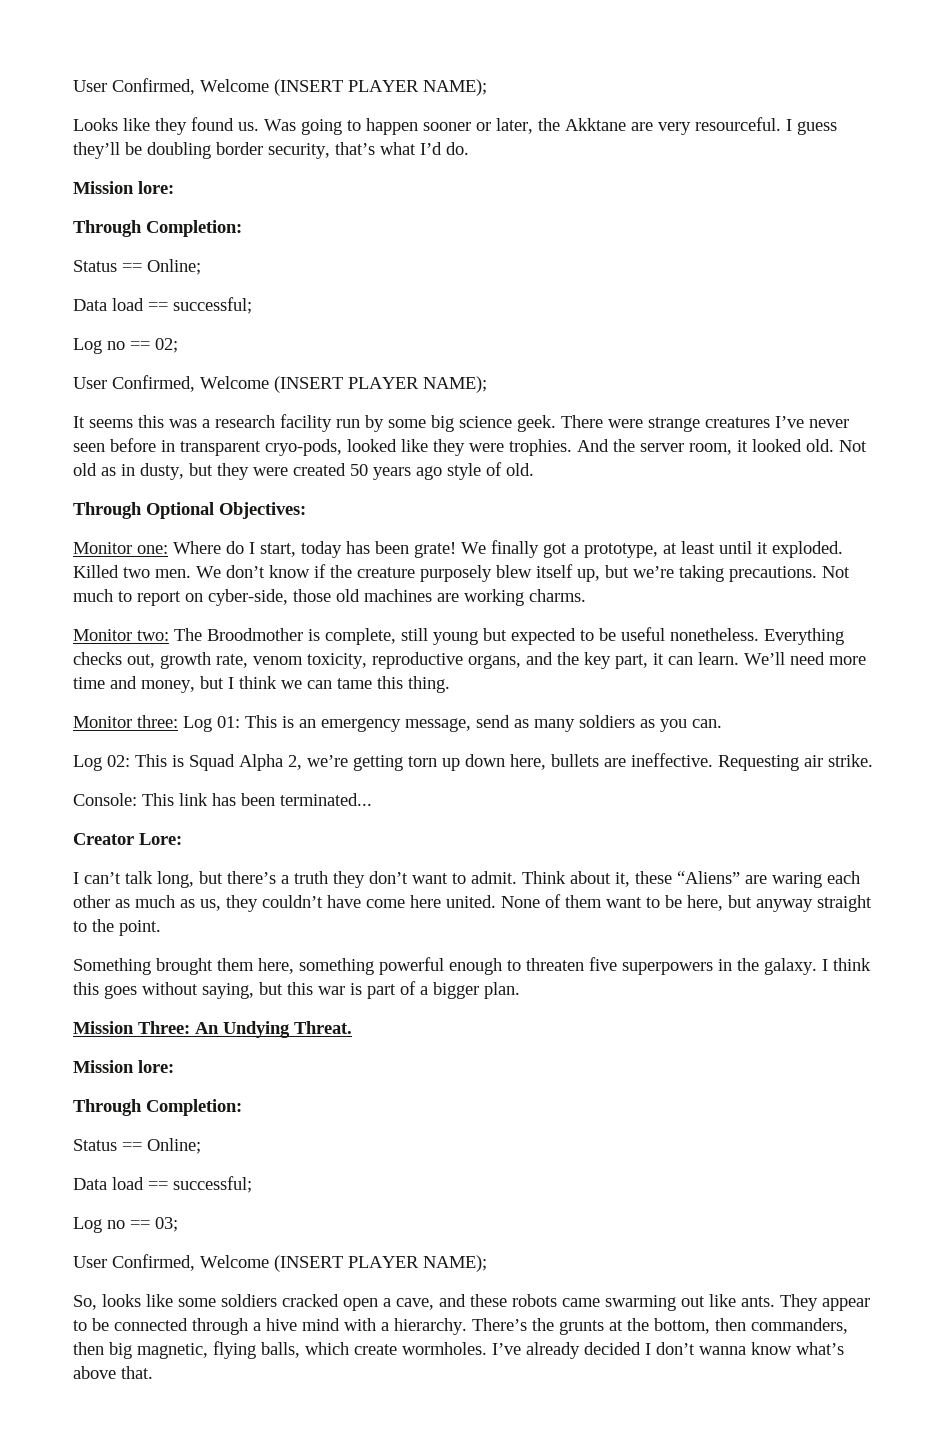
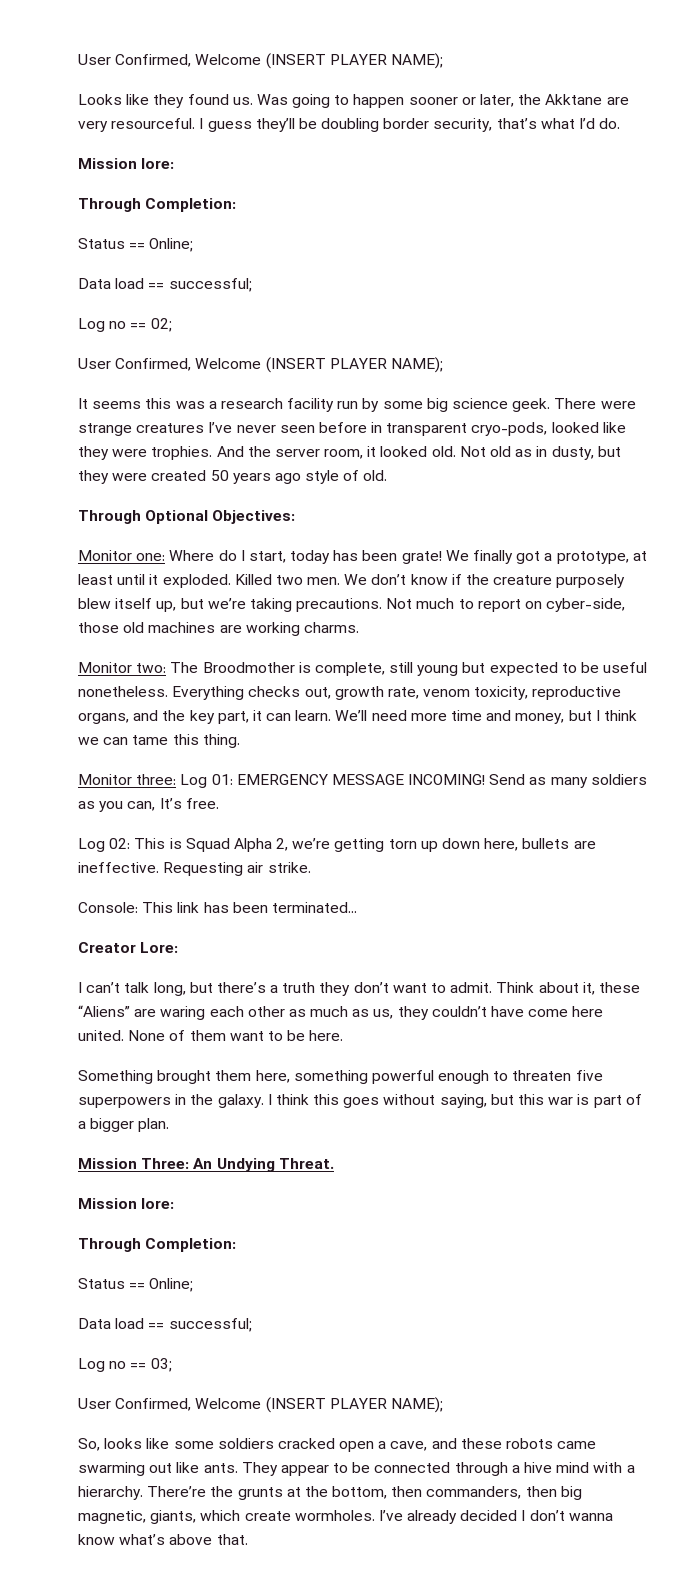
[245,715,510,732] This is an emergency message, send -> [236,774,526,785] EMERGENCY MESSAGE INCOMING! Send
[692,719,722,728] can. -> [127,798,219,811] can, It’s free.
[687,895,872,912] [73,919,161,936] here, but anyway straight to the point. -> [309,1030,344,1041] here.
[472,1318,527,1331] There’s -> [147,1486,207,1497] There’re
[213,1341,300,1359] flying balls, -> [150,1510,197,1524] giants,

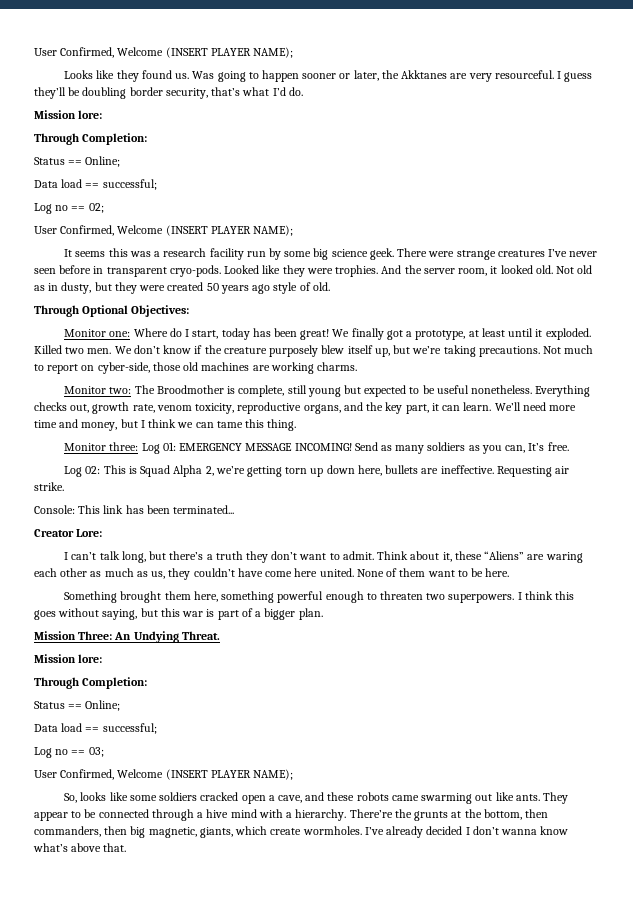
[545,94,603,105] Akktane -> [401,70,448,79] Akktanes
[471,422,599,436] cryo-pods, looked -> [169,265,260,277] cryo-pods. Looked
[401,551,442,564] grate! -> [300,329,330,340] great!
[575,1070,603,1081] [78,1094,264,1108] five superpowers in the galaxy. -> [426,593,515,603] two superpowers.

